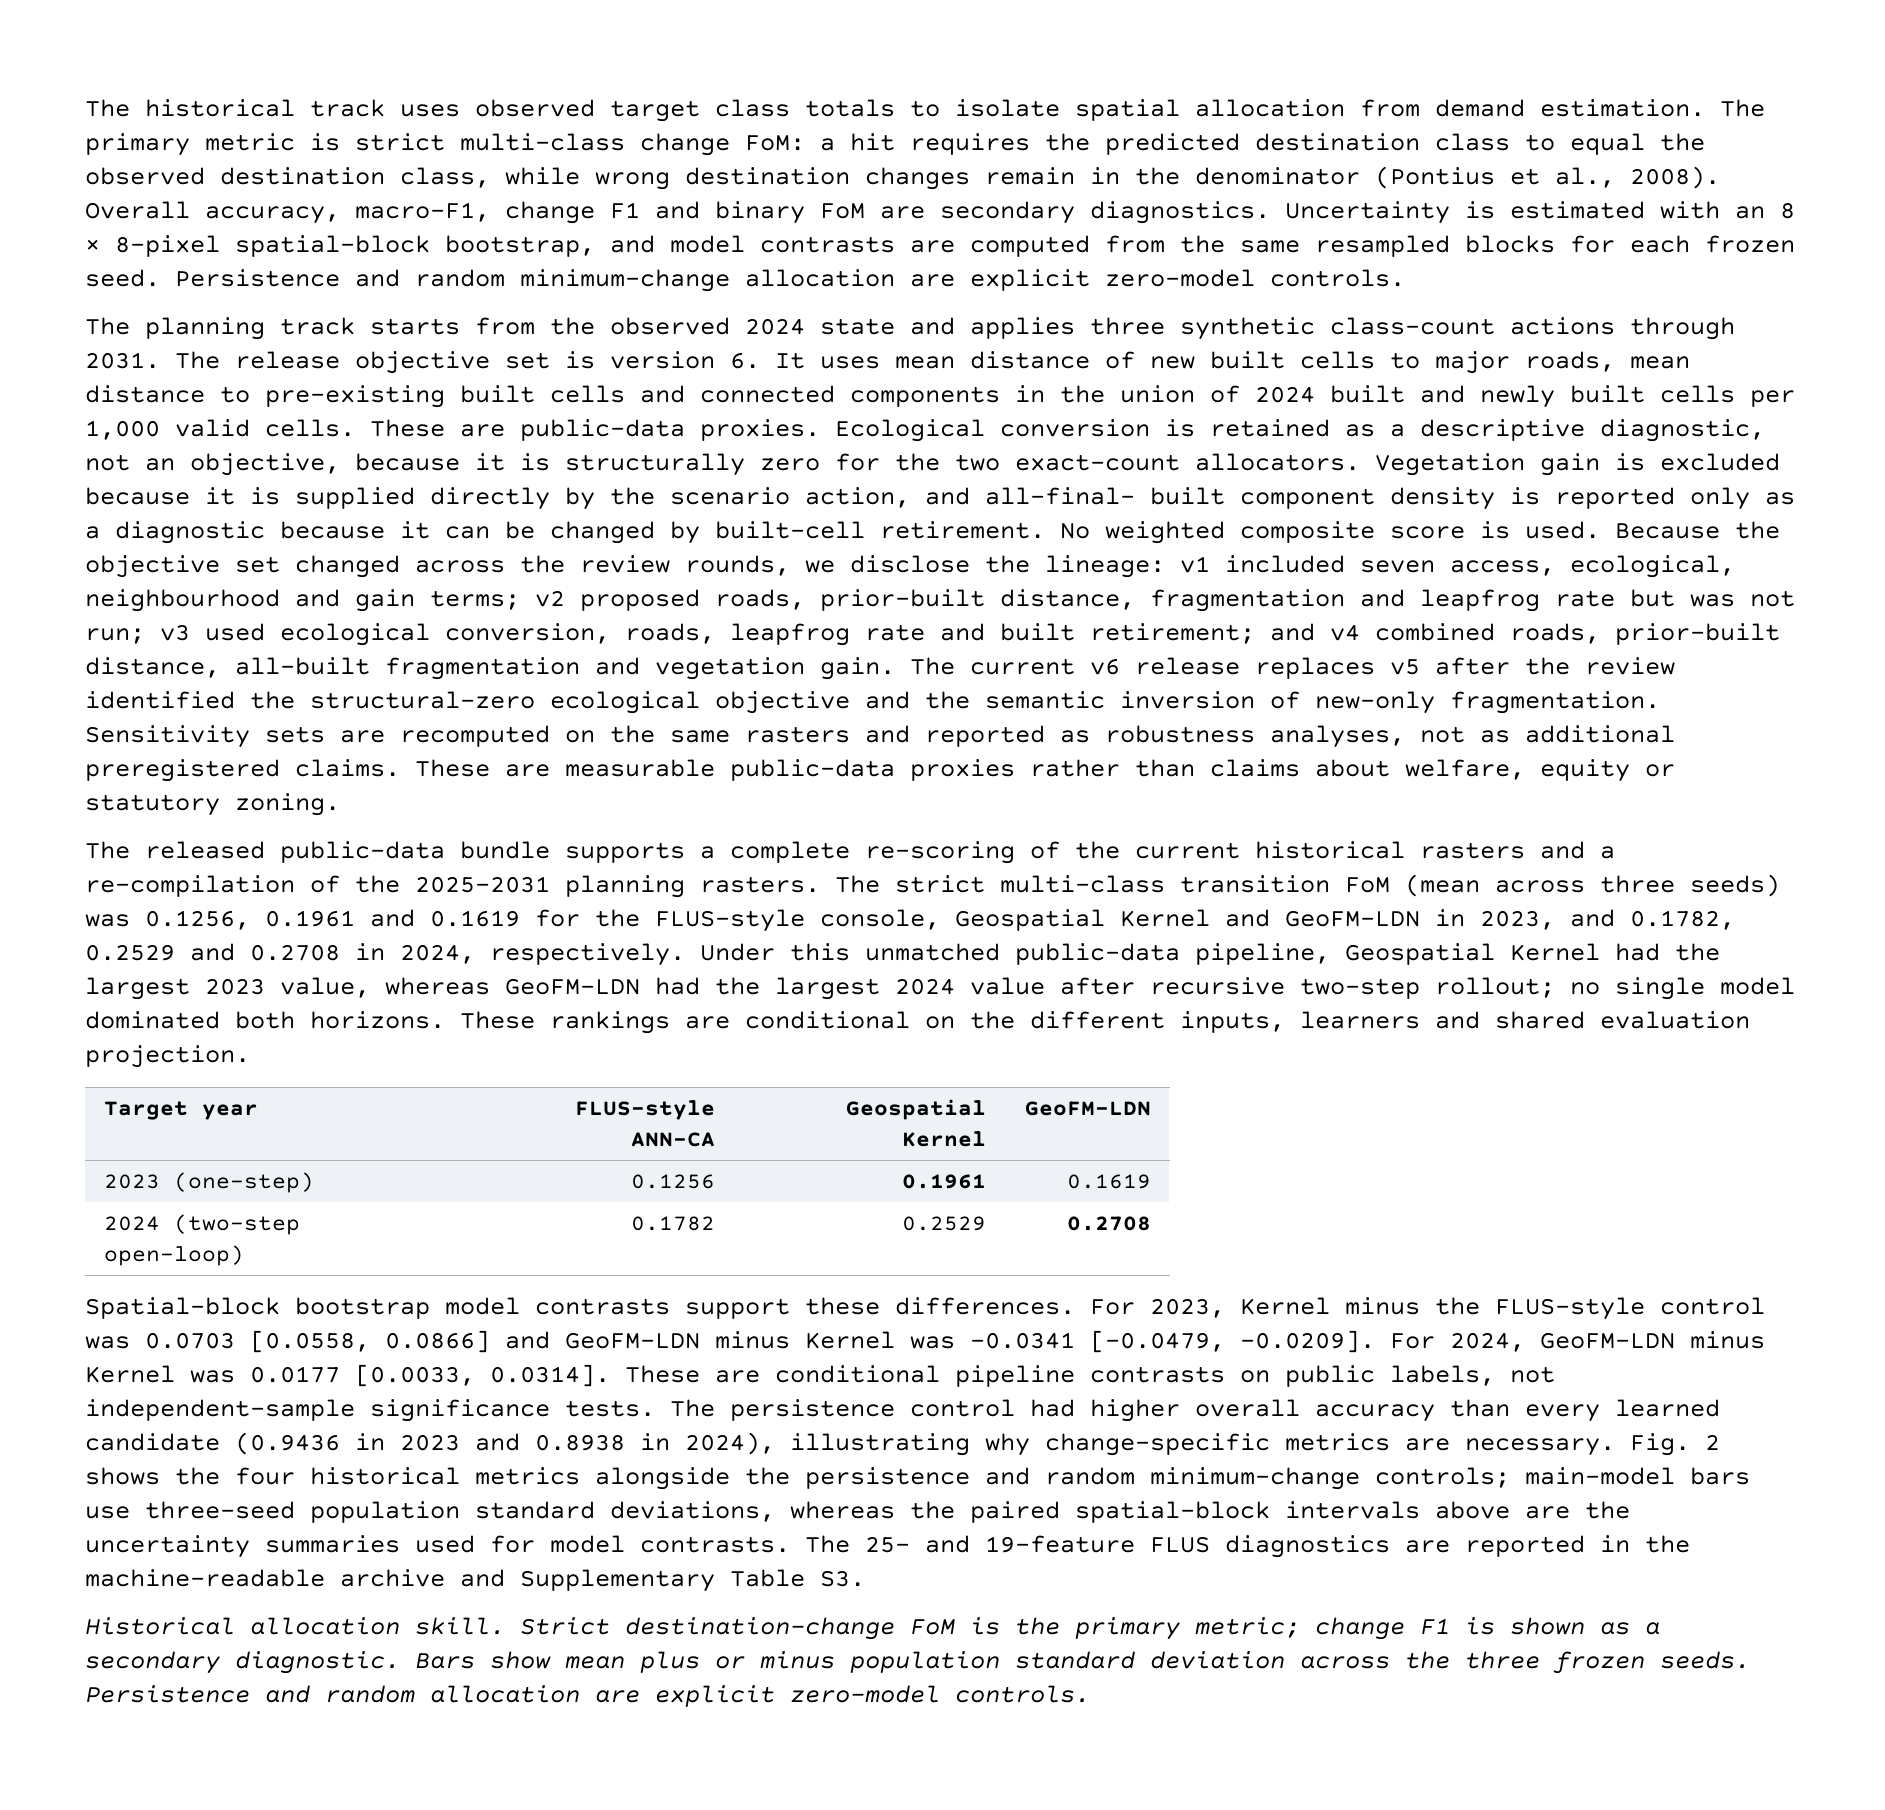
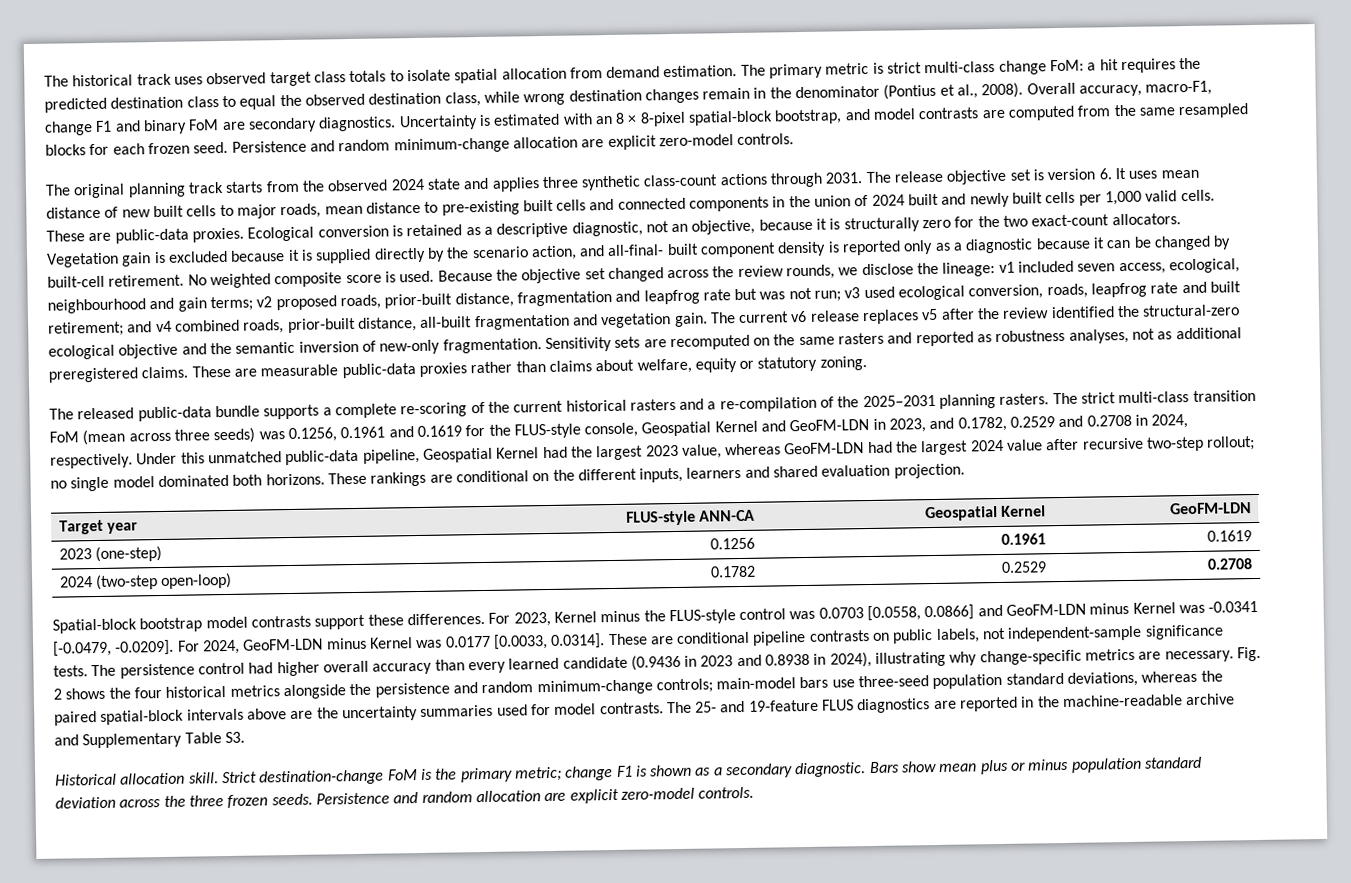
(130, 326) none -> [73,183,126,199] original

